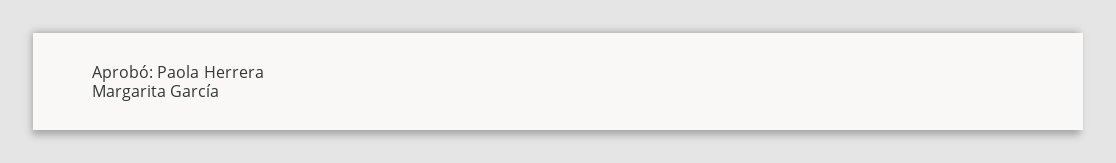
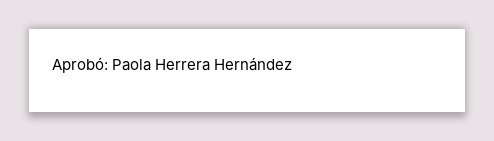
[92,84,220,101] // Margarita García -> [214,57,293,71] Hernández

